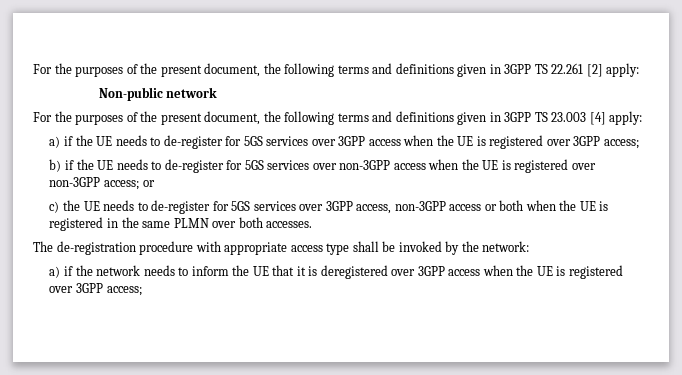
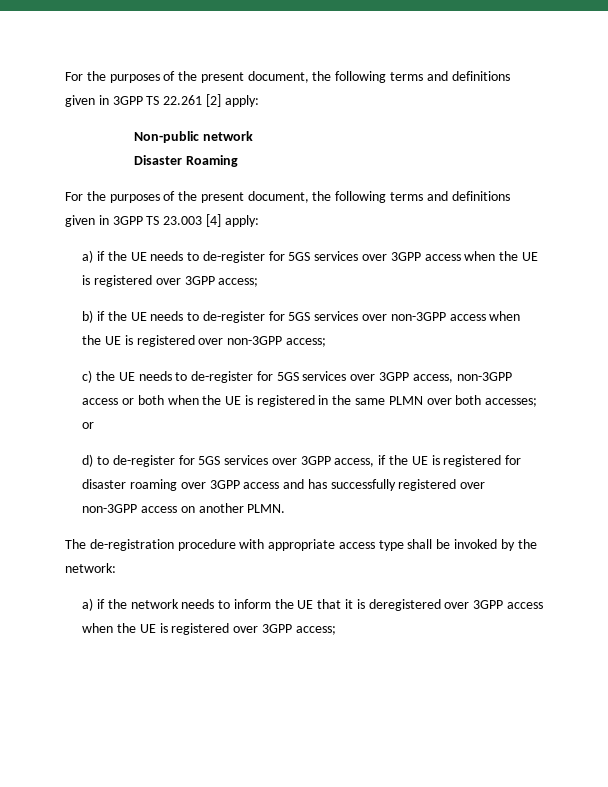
(218, 92) none -> [133,155,238,167] // Disaster Roaming
[142,180,155,187] or -> (326, 342) none
[266,221,313,228] accesses. -> [485,398,538,407] [82,422,95,429] [82,454,522,467] [82,479,486,491] [82,503,286,513] accesses; or // d) to de-register for 5GS services over 3GPP access, if the UE is registered for disaster roaming over 3GPP access and has successfully registered over non-3GPP access on another PLMN.

